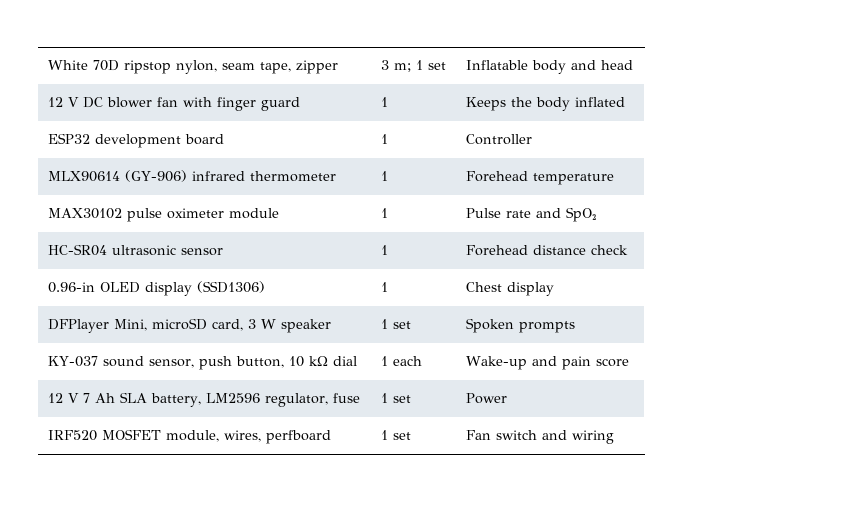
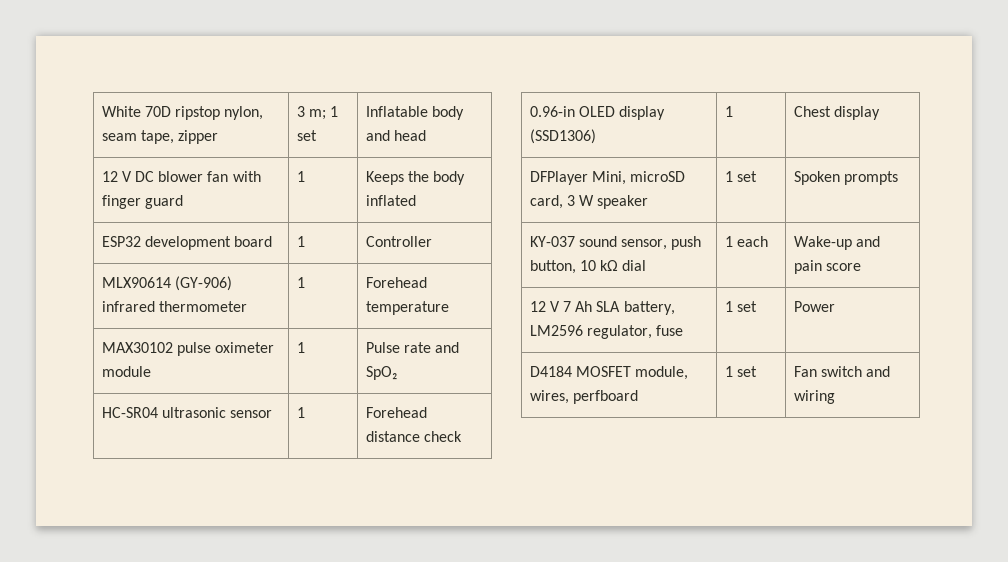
[47,430,97,441] IRF520 -> [529,366,572,377] D4184

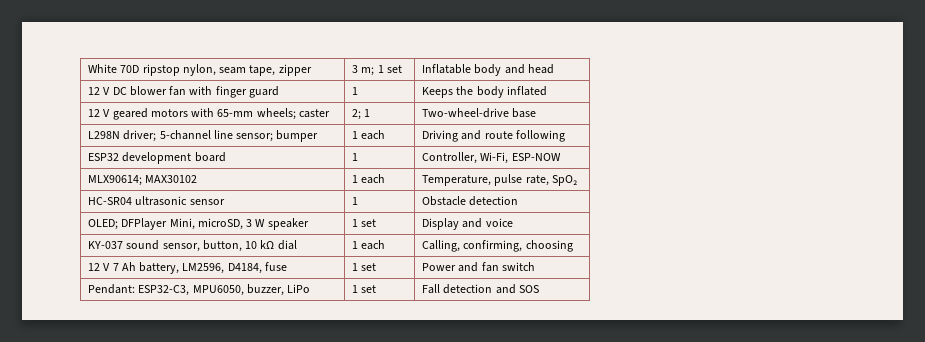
[101,236,273,250] [296,236,305,247] [365,236,432,247] [101,276,232,291] [101,301,247,312] [296,277,305,288] [365,277,427,288] [365,301,449,315] [101,342,275,356] [101,366,151,377] [296,342,305,353] [365,342,460,353] ESP32 development board | 1 | Controller // MLX90614 (GY-906) infrared thermometer | 1 | Forehead temperature // MAX30102 pulse oximeter module | 1 | Pulse rate and -> [88,108,330,120] [352,109,371,120] [422,108,537,118] [88,130,319,142] [352,130,386,140] [422,130,565,142] [88,152,226,164] [352,153,359,161] [422,152,561,164] [88,175,198,186] [352,174,386,184] [422,174,549,186] 12 V geared motors with 65-mm wheels; caster | 2; 1 | Two-wheel-drive base // L298N driver; 5-channel line sensor; bumper | 1 each | Driving and route following // ESP32 development board | 1 | Controller, Wi-Fi, ESP-NOW // MLX90614; MAX30102 | 1 each | Temperature, pulse rate,
[365,407,427,418] [365,431,462,442] [529,106,666,120] [529,129,596,144] [724,106,733,117] [793,106,880,120] [529,171,686,185] [529,195,563,209] Forehead distance check // 0.96-in OLED display (SSD1306) | 1 | Chest display // DFPlayer Mini, microSD card, -> [422,196,519,206] [88,218,243,230] Obstacle detection // OLED; DFPlayer Mini, microSD,
[793,171,898,185] Spoken prompts -> [422,218,513,230] Display and voice
[671,236,702,250] push -> (200, 247) none
[793,236,880,250] [793,260,861,274] Wake-up and pain score -> [422,240,573,252] Calling, confirming, choosing
[596,301,675,315] [529,325,652,339] SLA battery, LM2596 regulator, -> [139,262,262,274] battery, LM2596, D4184,
[529,366,689,380] [529,390,638,404] [724,366,757,377] [793,366,891,377] [793,390,835,404] // D4184 MOSFET module, wires, perfboard | 1 set | Fan switch and wiring -> [458,262,535,272] [88,284,311,296] [352,285,377,293] [422,284,539,294] and fan switch // Pendant: ESP32-C3, MPU6050, buzzer, LiPo | 1 set | Fall detection and SOS

